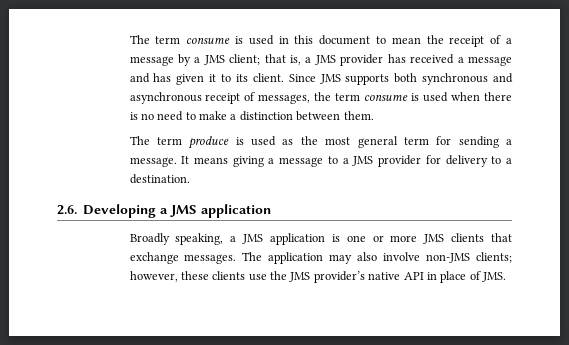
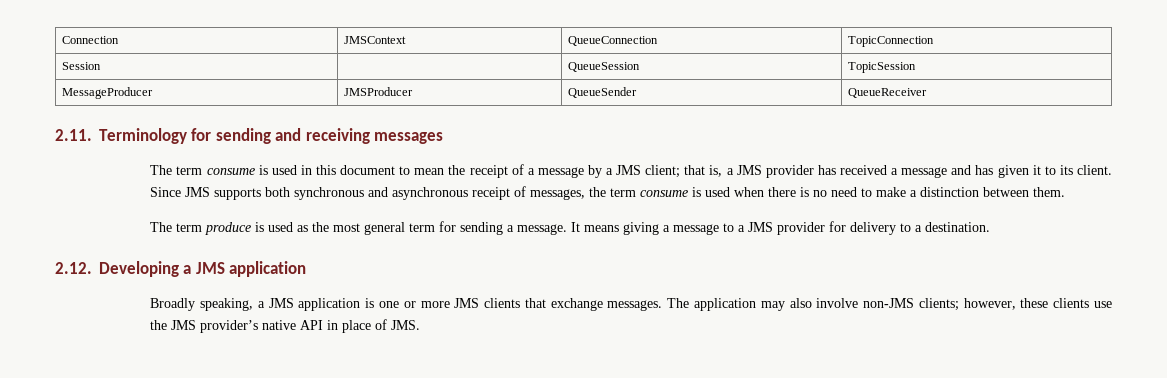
(129, 39) none -> [61,36,119,44] [343,36,406,44] [567,36,658,46] [847,36,934,47] [61,62,101,70] [567,62,640,72] [847,62,916,73] [61,87,153,99] [343,87,413,96] [567,87,637,98] [847,88,927,98] [55,128,444,144] Connection | JMSContext | QueueConnection | TopicConnection // Session | | QueueSession | TopicSession // MessageProducer | JMSProducer | QueueSender | QueueReceiver // 2.11. Terminology for sending and receiving messages //
[57,205,77,215] 2.6. -> [55,262,92,274] 2.12.

